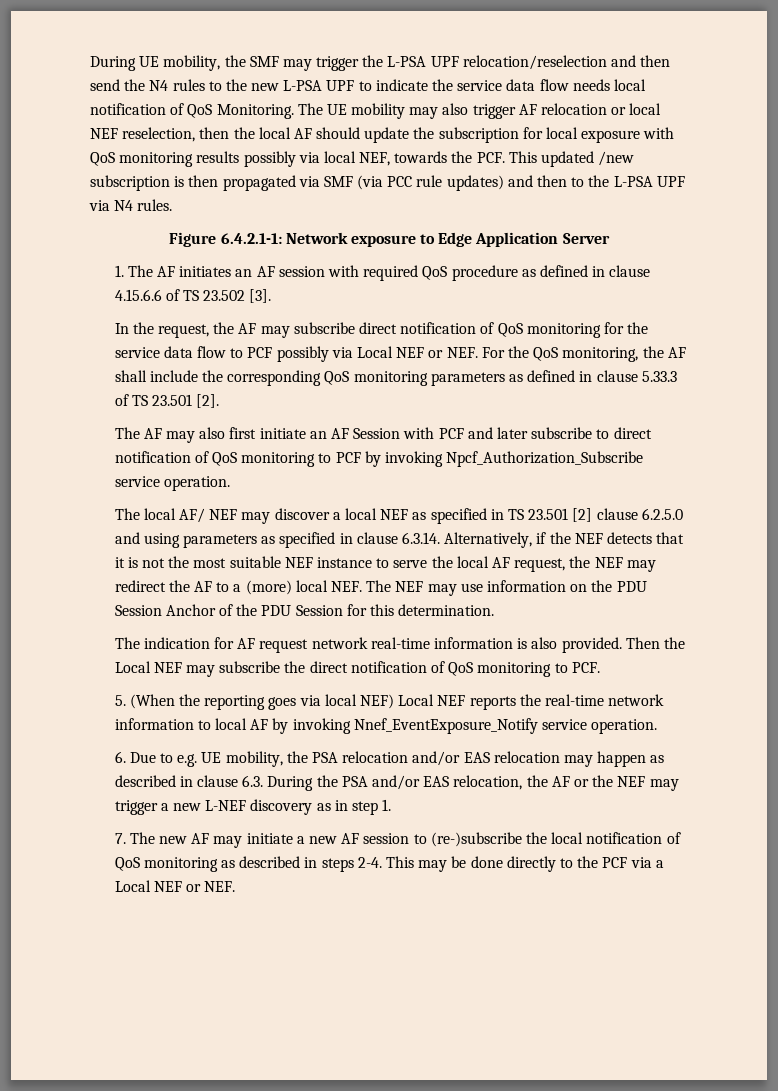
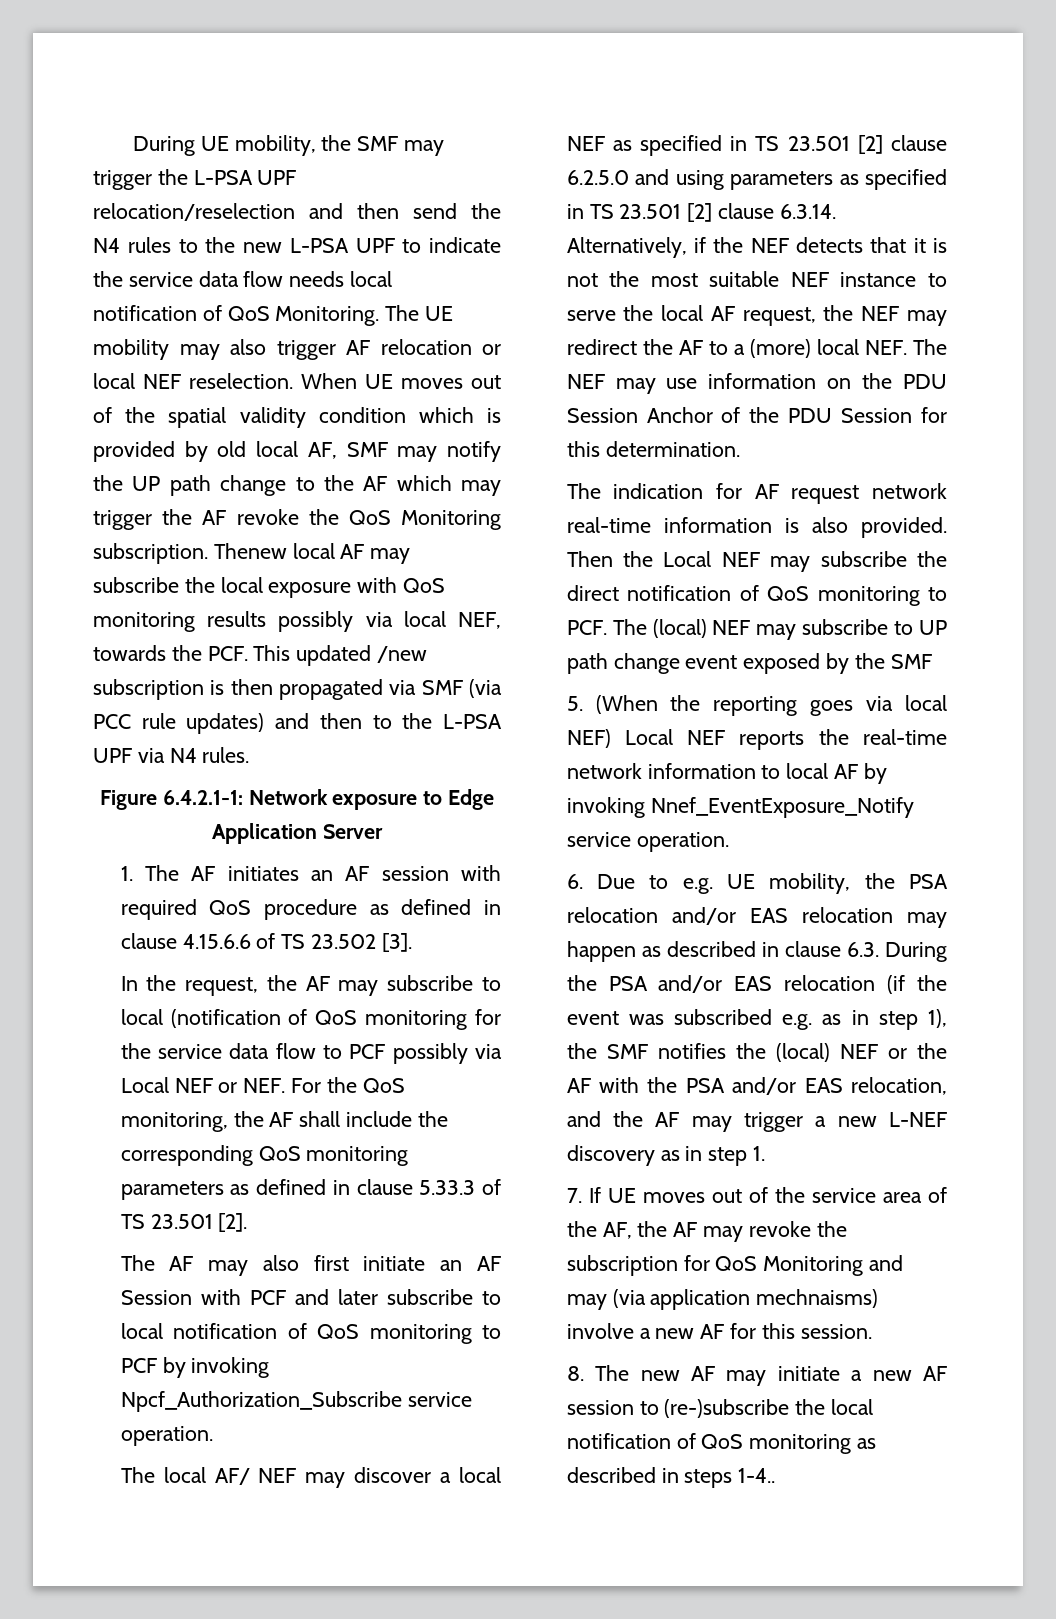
[122,127,543,143] reselection, then the local AF should update the subscription for -> [189,373,501,389] [93,407,501,428] [93,441,501,462] [93,475,501,496] [93,509,501,530] [93,543,411,564] [93,577,215,593] reselection. When UE moves out of the spatial validity condition which is provided by old local AF, SMF may notify the UP path change to the AF which may trigger the AF revoke the QoS Monitoring subscription. Thenew local AF may subscribe the
[359,322,477,334] direct notification -> [482,977,501,991] [120,1009,281,1028] to local (notification
[613,427,652,439] direct -> [120,1323,163,1339] local
(353, 538) none -> [589,203,713,222] TS 23.501 [2]
(600, 667) none -> [612,619,947,640] [566,653,932,674] The (local) NEF may subscribe to UP path change event exposed by the SMF
[453,775,646,790] relocation, the AF or the NEF -> [784,975,947,994] [566,1009,947,1030] [566,1043,948,1062] [566,1077,947,1095] [566,1111,680,1127] relocation (if the event was subscribed e.g. as in step 1), the SMF notifies the (local) NEF or the AF with the PSA and/or EAS relocation, and the AF
(126, 838) none -> [588,1187,948,1203] [566,1221,847,1242] [566,1255,903,1276] [566,1289,879,1310] [566,1323,872,1339] [566,1366,584,1381] If UE moves out of the service area of the AF, the AF may revoke the subscription for QoS Monitoring and may (via application mechnaisms) involve a new AF for this session. // 8.
[357,856,664,872] [114,880,236,892] 2-4. This may be done directly to the PCF via a Local NEF or NEF. -> [738,1468,776,1483] 1-4..

